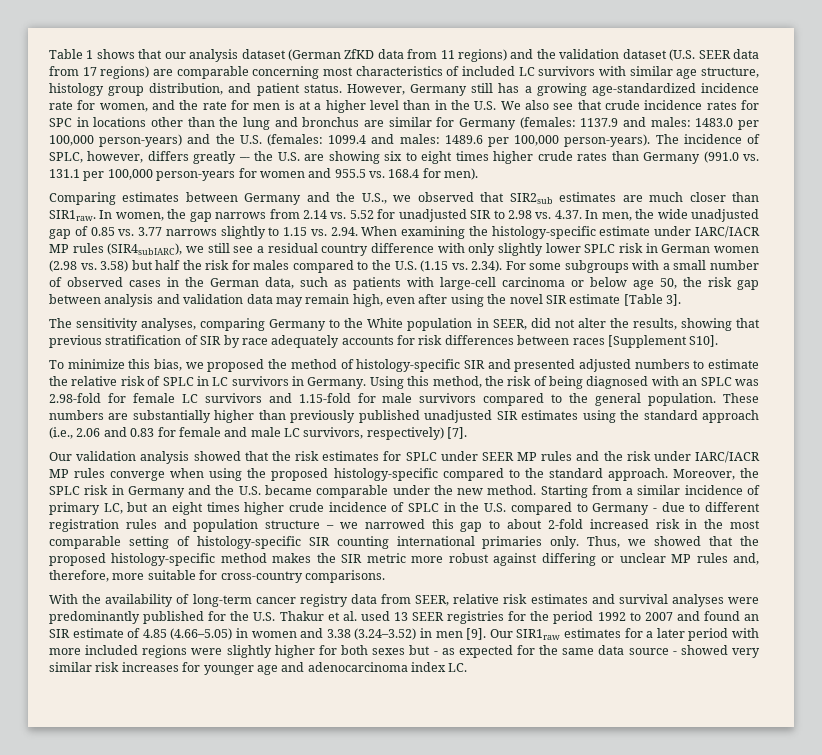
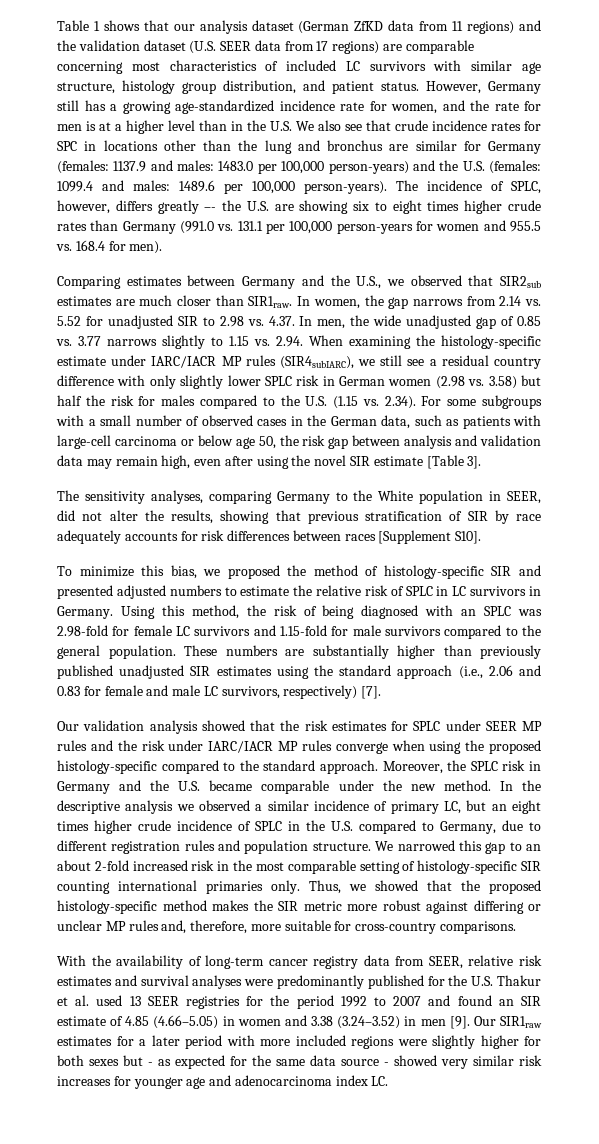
[540,485,622,498] Starting from -> [499,780,541,791] [57,800,250,814] In the descriptive analysis we observed
[592,503,657,515] Germany - -> [440,821,496,834] Germany,
[265,520,358,529] structure – we -> [312,841,394,851] structure. We
(501, 524) none -> [526,844,541,851] an

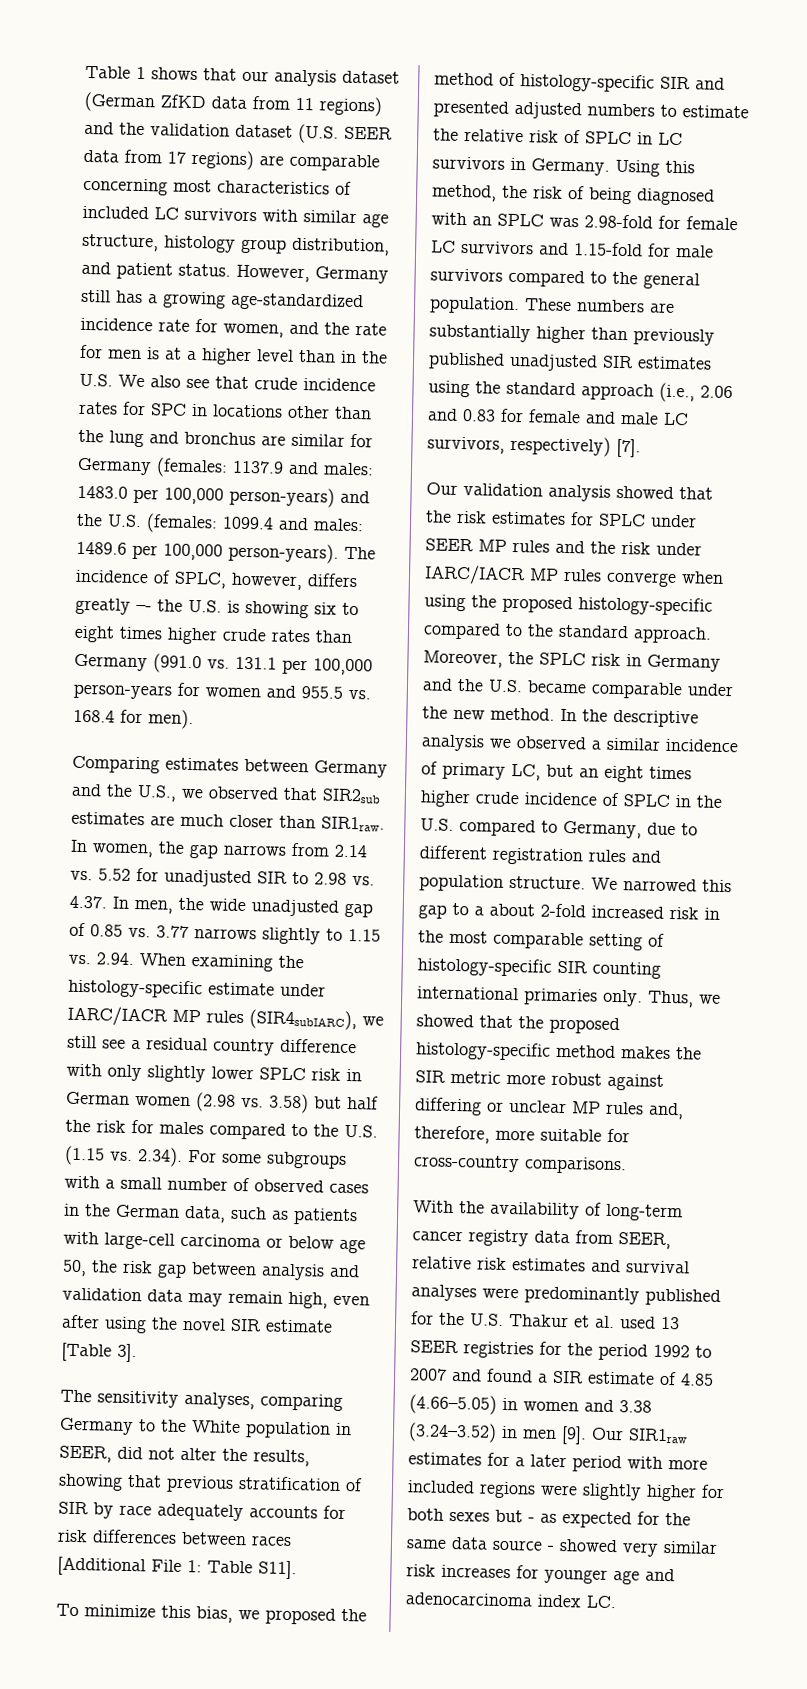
[274,204,294,211] are -> [227,600,240,613] is
[378,530,482,544] [Supplement S10]. -> [57,1556,297,1580] [Additional File 1: Table S11].
[526,844,541,851] an -> [474,906,484,916] a
[498,999,514,1006] an -> [537,1373,548,1383] a

